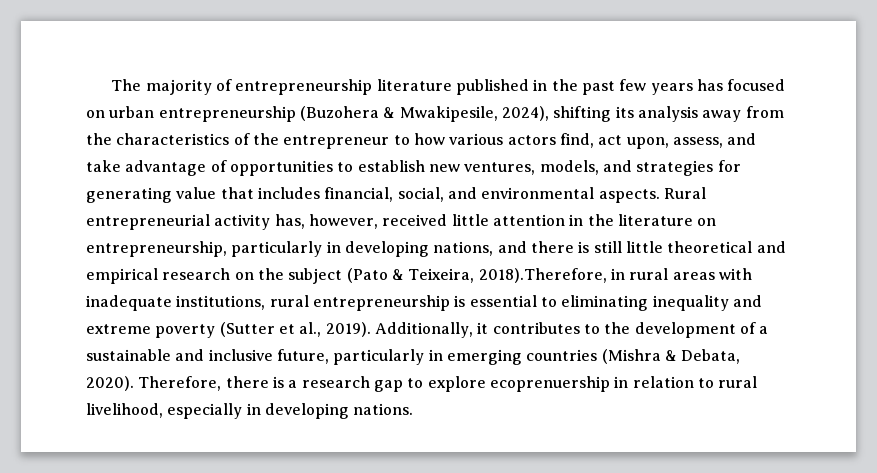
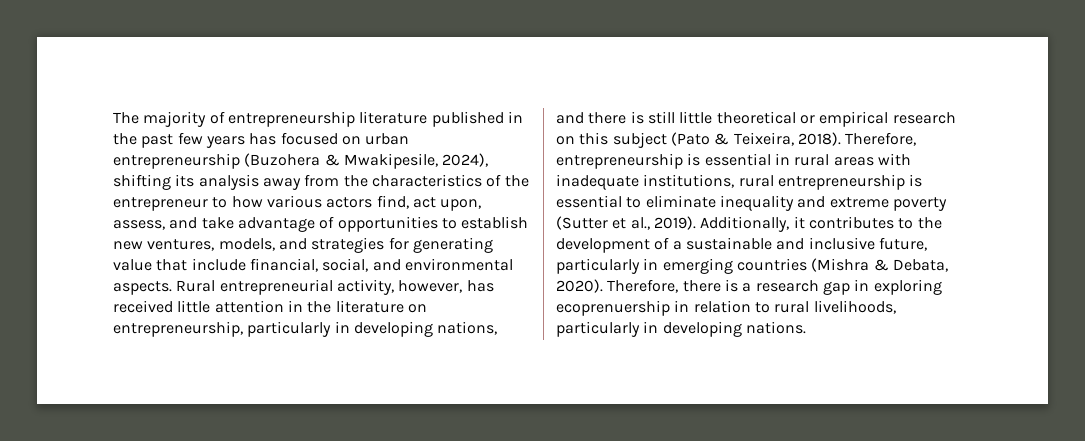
[257,187,320,199] includes -> [191,258,246,271] include
[214,214,378,230] activity has, however, -> [336,279,494,295] activity, however, has
[756,241,786,253] and -> [799,115,815,124] or
[257,268,284,280] the -> [579,132,609,145] this
[478,268,607,283] 2018).Therefore, -> [797,132,917,146] [556,153,771,169] 2018). Therefore, entrepreneurship is essential
[561,295,649,311] eliminating -> [645,195,716,208] eliminate
[407,376,486,392] to explore -> [854,279,942,295] in exploring
[86,403,243,419] livelihood, especially -> [813,300,896,314] [556,321,640,337] livelihoods, particularly

